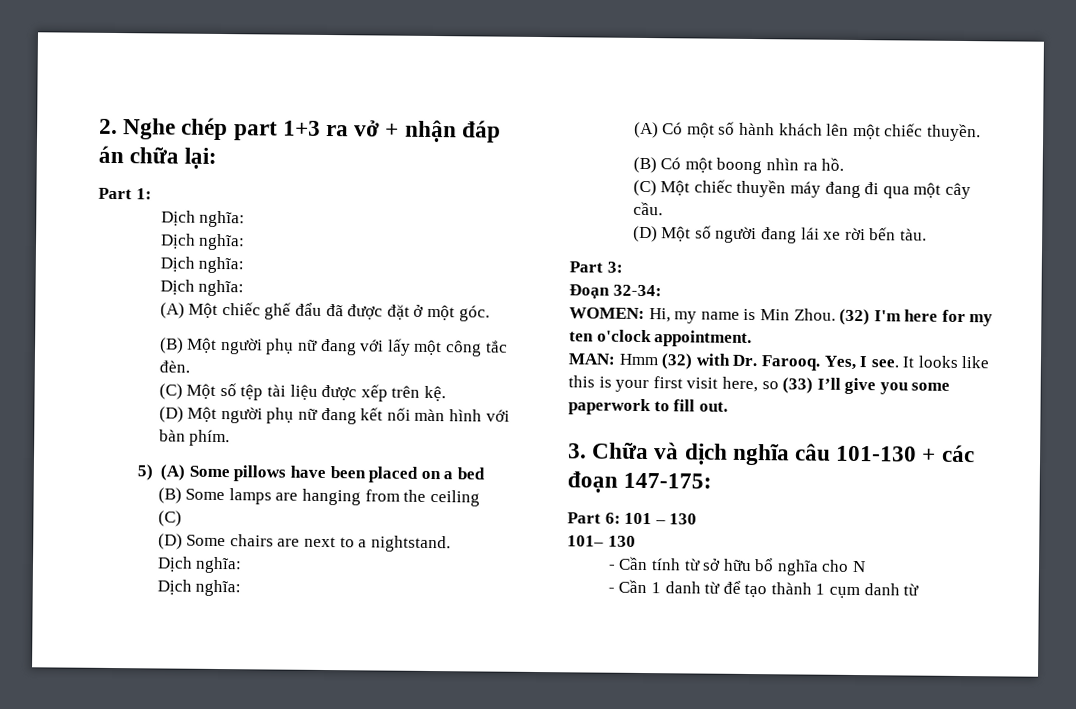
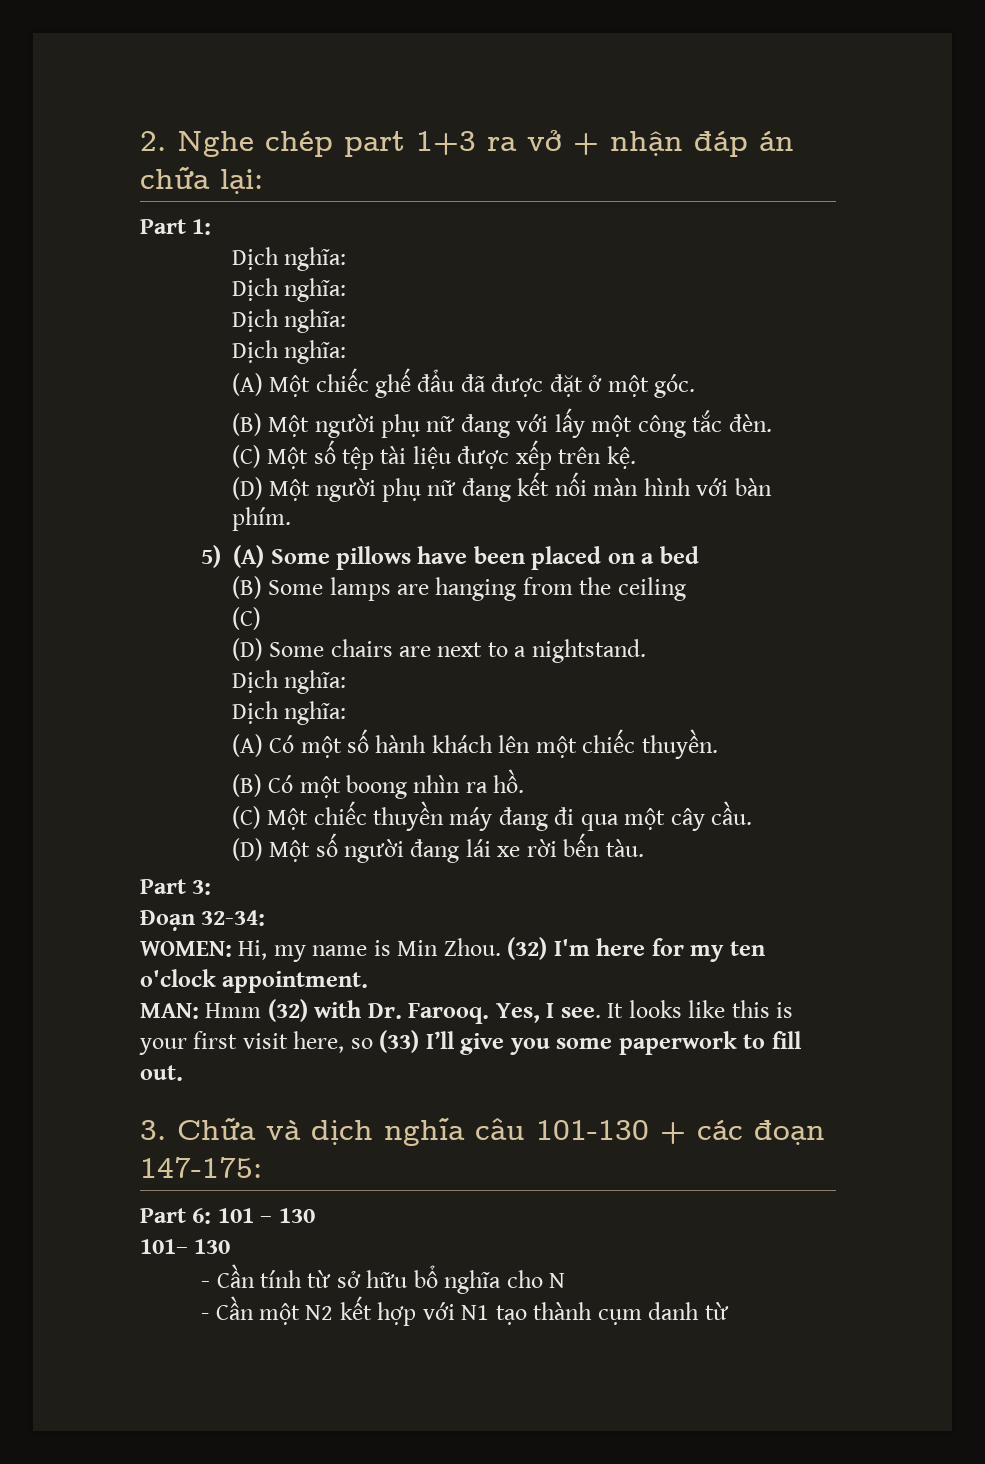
[650,580,741,594] 1 danh từ để -> [259,1296,490,1326] một N2 kết hợp với N1
[815,583,826,595] 1 -> (593, 1311) none

